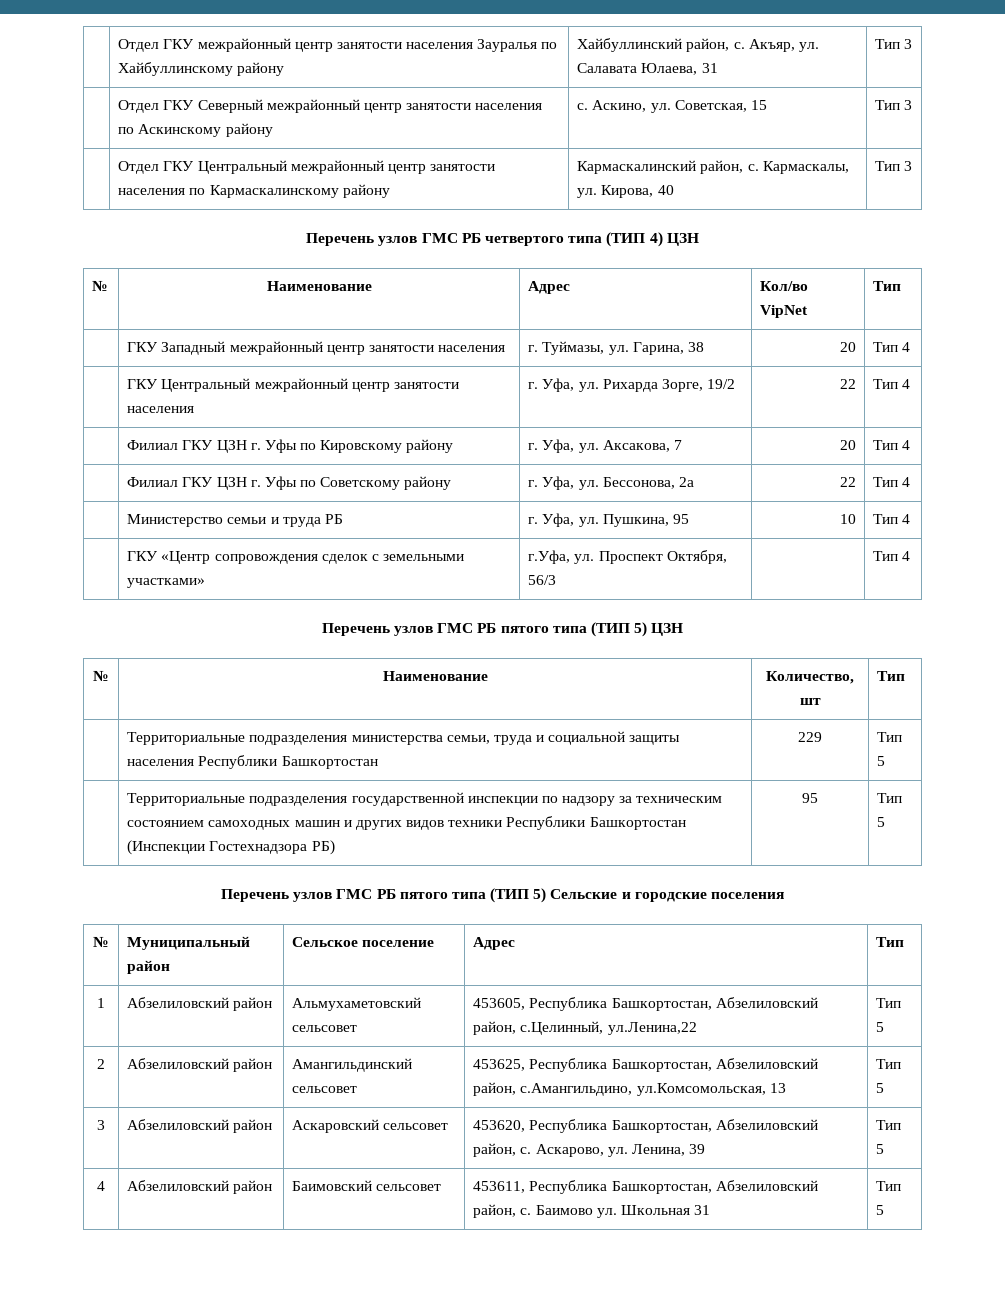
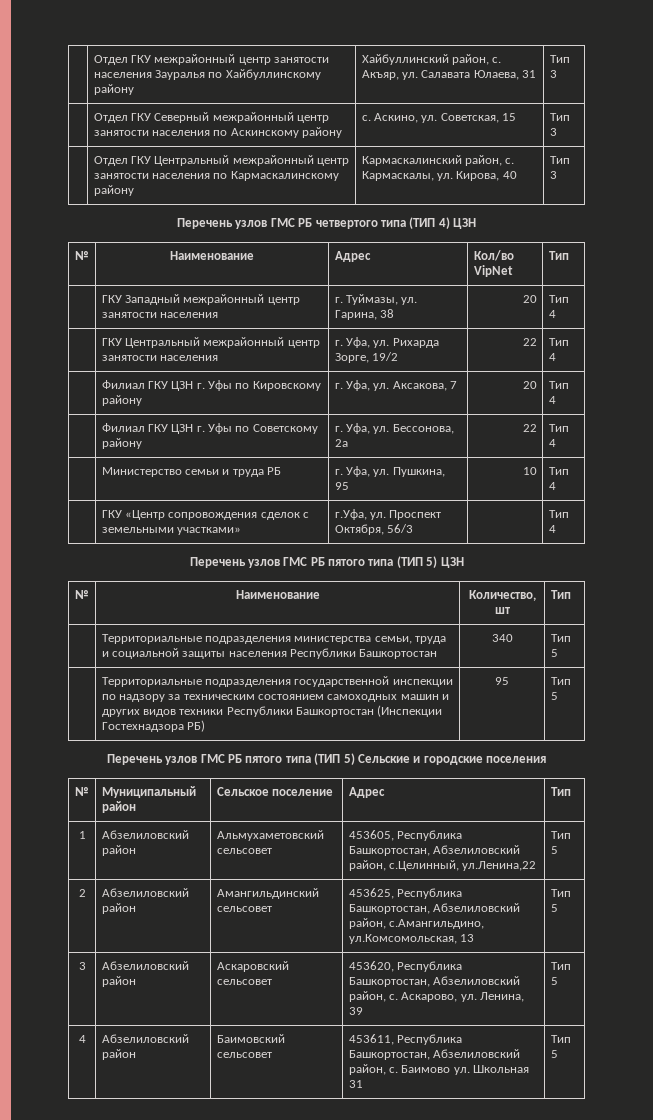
[798,732,822,742] 229 -> [491,634,513,642] 340

